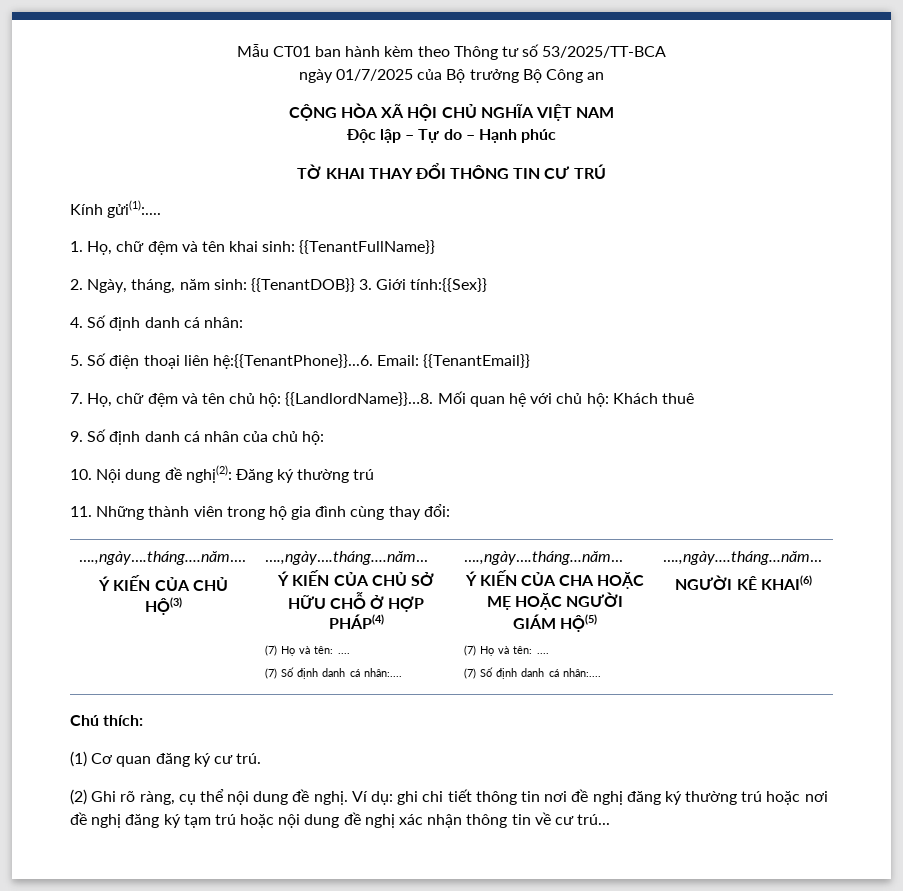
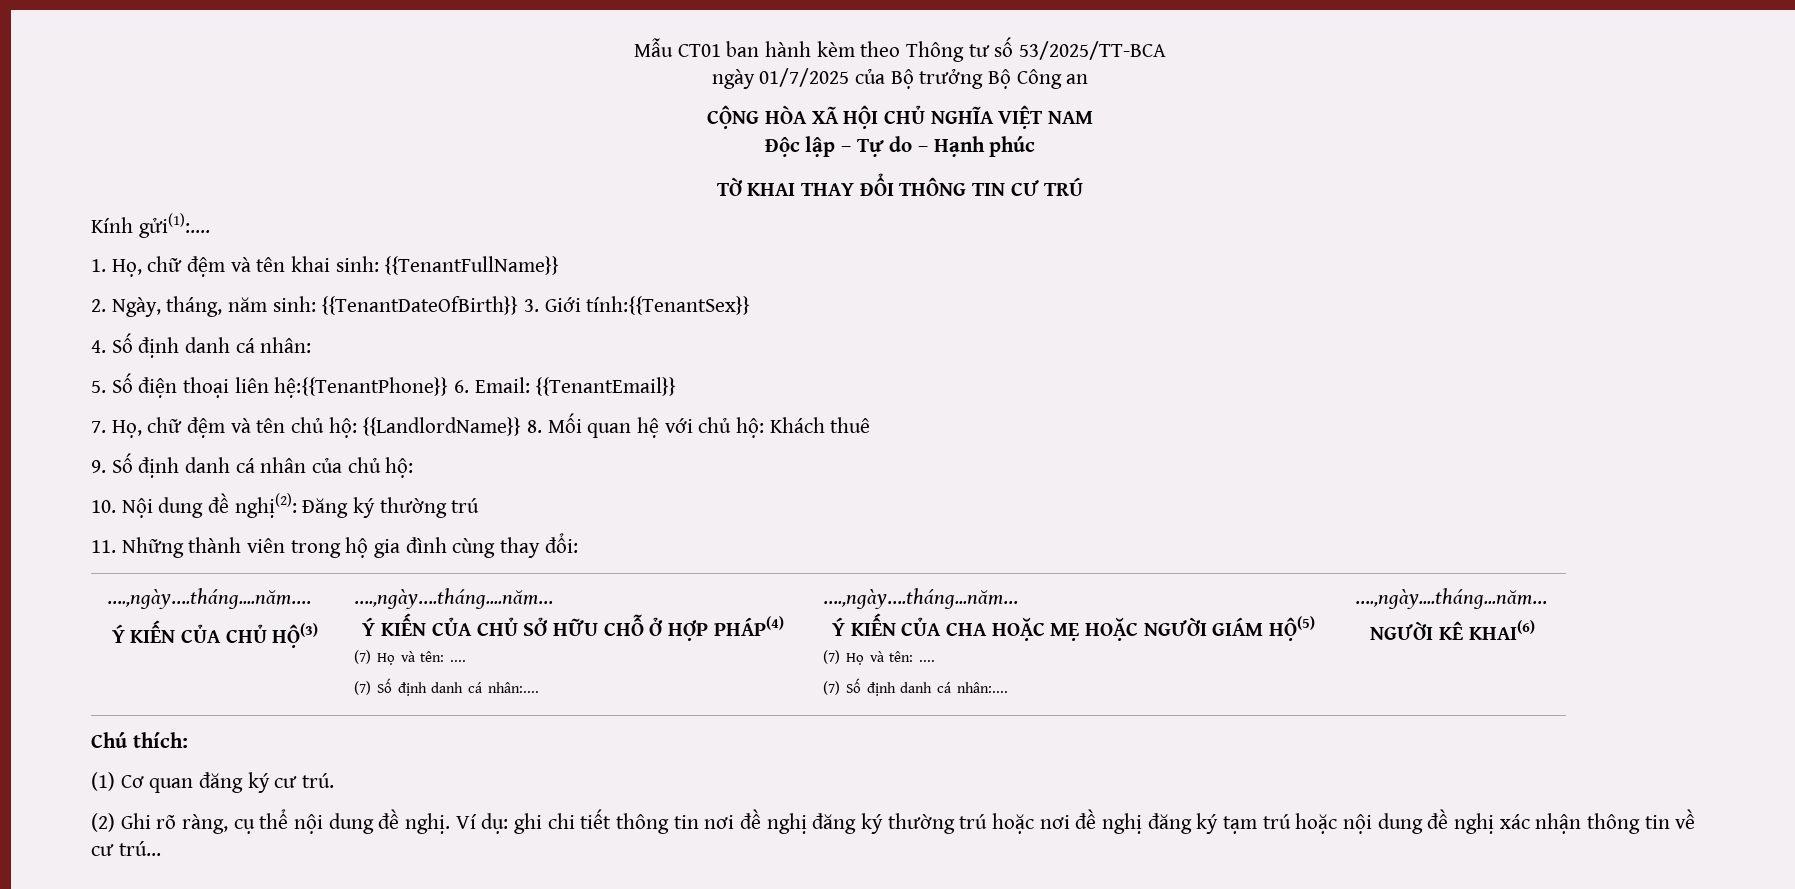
[250,278,355,292] {{TenantDOB}} -> [321,296,519,315] {{TenantDateOfBirth}}
[410,278,488,292] tính:{{Sex}} -> [586,296,751,315] tính:{{TenantSex}}
[212,354,373,369] hệ:{{TenantPhone}}...6. -> [274,377,470,398] hệ:{{TenantPhone}} 6.
[285,392,434,406] {{LandlordName}}…8. -> [362,417,543,436] {{LandlordName}} 8.

